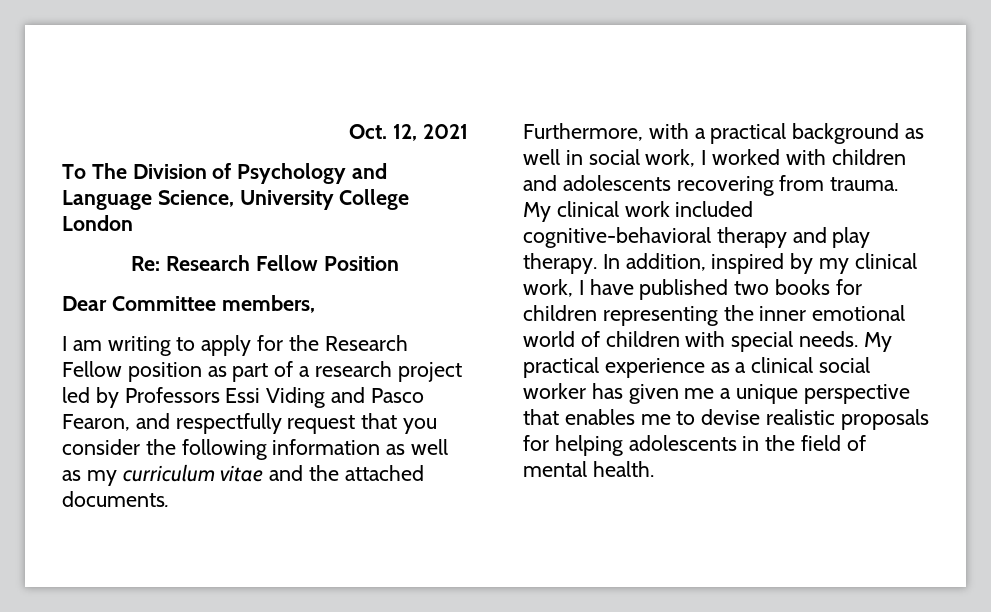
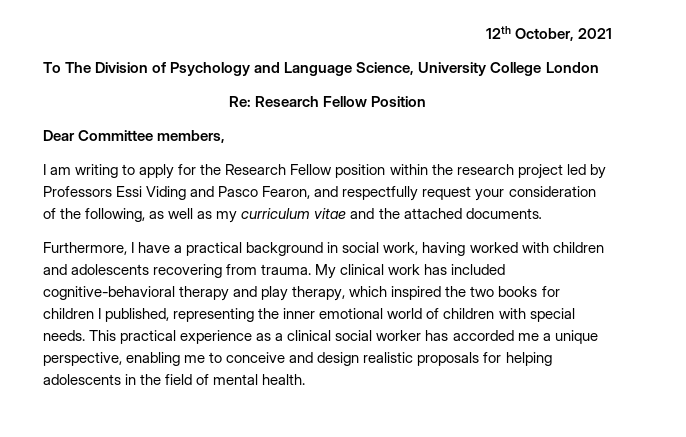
[349,124,418,141] Oct. 12, -> [485,26,574,41] 12th October,
[207,361,311,382] as part of a -> [389,164,453,175] within the
[361,413,438,434] [62,439,381,460] that you consider the following information -> [475,186,596,201] [43,208,146,222] your consideration of the following,
[648,123,689,139] with -> [131,242,171,253] I have
[905,128,925,139] [523,149,560,165] as well -> (324, 249) none
[701,150,707,165] I -> [422,242,466,256] having
(670, 209) none -> [424,264,448,275] has
[523,253,917,274] [523,279,729,300] therapy. In addition, inspired by my clinical work, I have published -> [292,286,467,301] therapy, which inspired the
(597, 313) none -> [98,308,170,322] I published,
[863,332,892,352] My -> [89,330,117,341] This
[628,384,679,404] given -> [452,330,514,341] accorded
[803,384,910,404] [523,409,761,425] perspective that enables me to devise -> [43,352,360,366] perspective, enabling me to conceive and design

